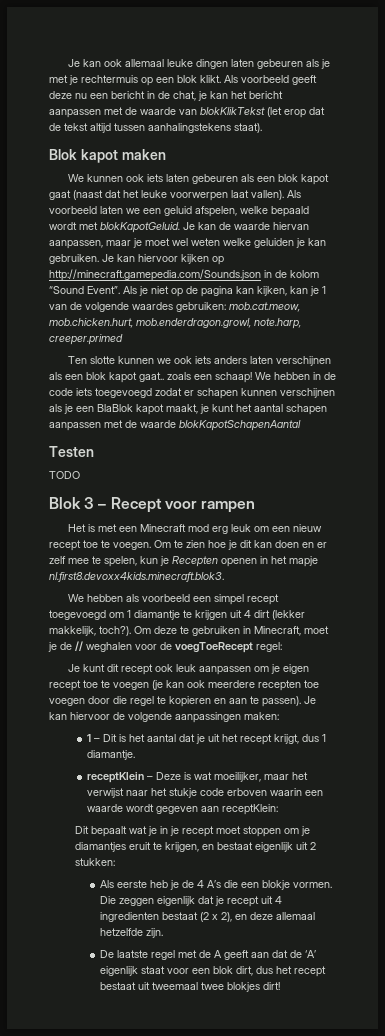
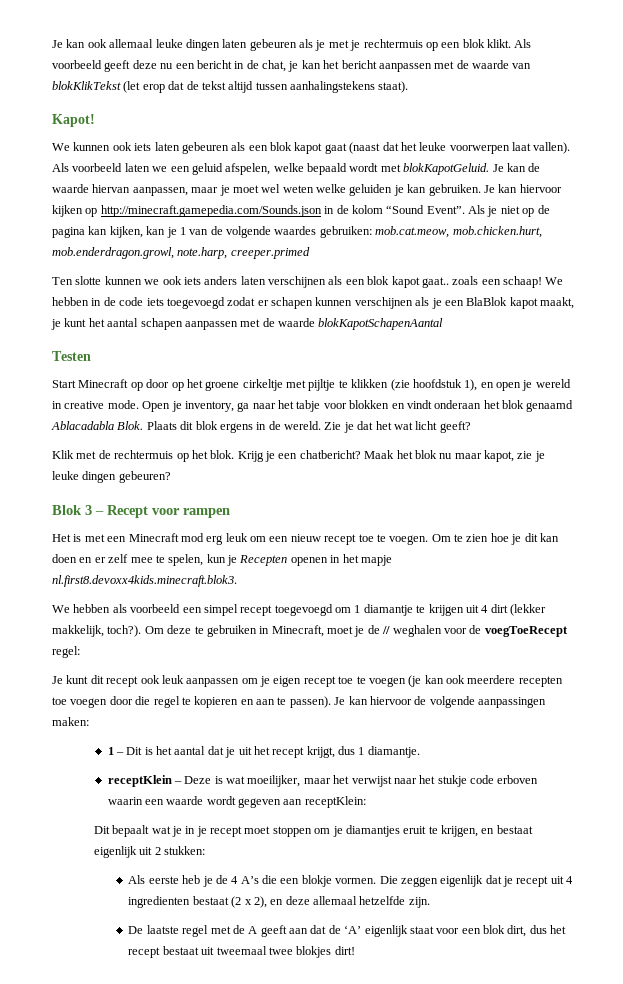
[49,149,166,163] Blok kapot maken -> [52,114,95,127] Kapot!
[49,471,80,479] TODO -> [52,379,571,391] [52,400,574,412] [51,421,471,433] [52,450,545,462] [52,471,171,483] Start Minecraft op door op het groene cirkeltje met pijltje te klikken (zie hoofdstuk 1), en open je wereld in creative mode. Open je inventory, ga naar het tabje voor blokken en vindt onderaan het blok genaamd Ablacadabla Blok. Plaats dit blok ergens in de wereld. Zie je dat het wat licht geeft? // Klik met de rechtermuis op het blok. Krijg je een chatbericht? Maak het blok nu maar kapot, zie je leuke dingen gebeuren?

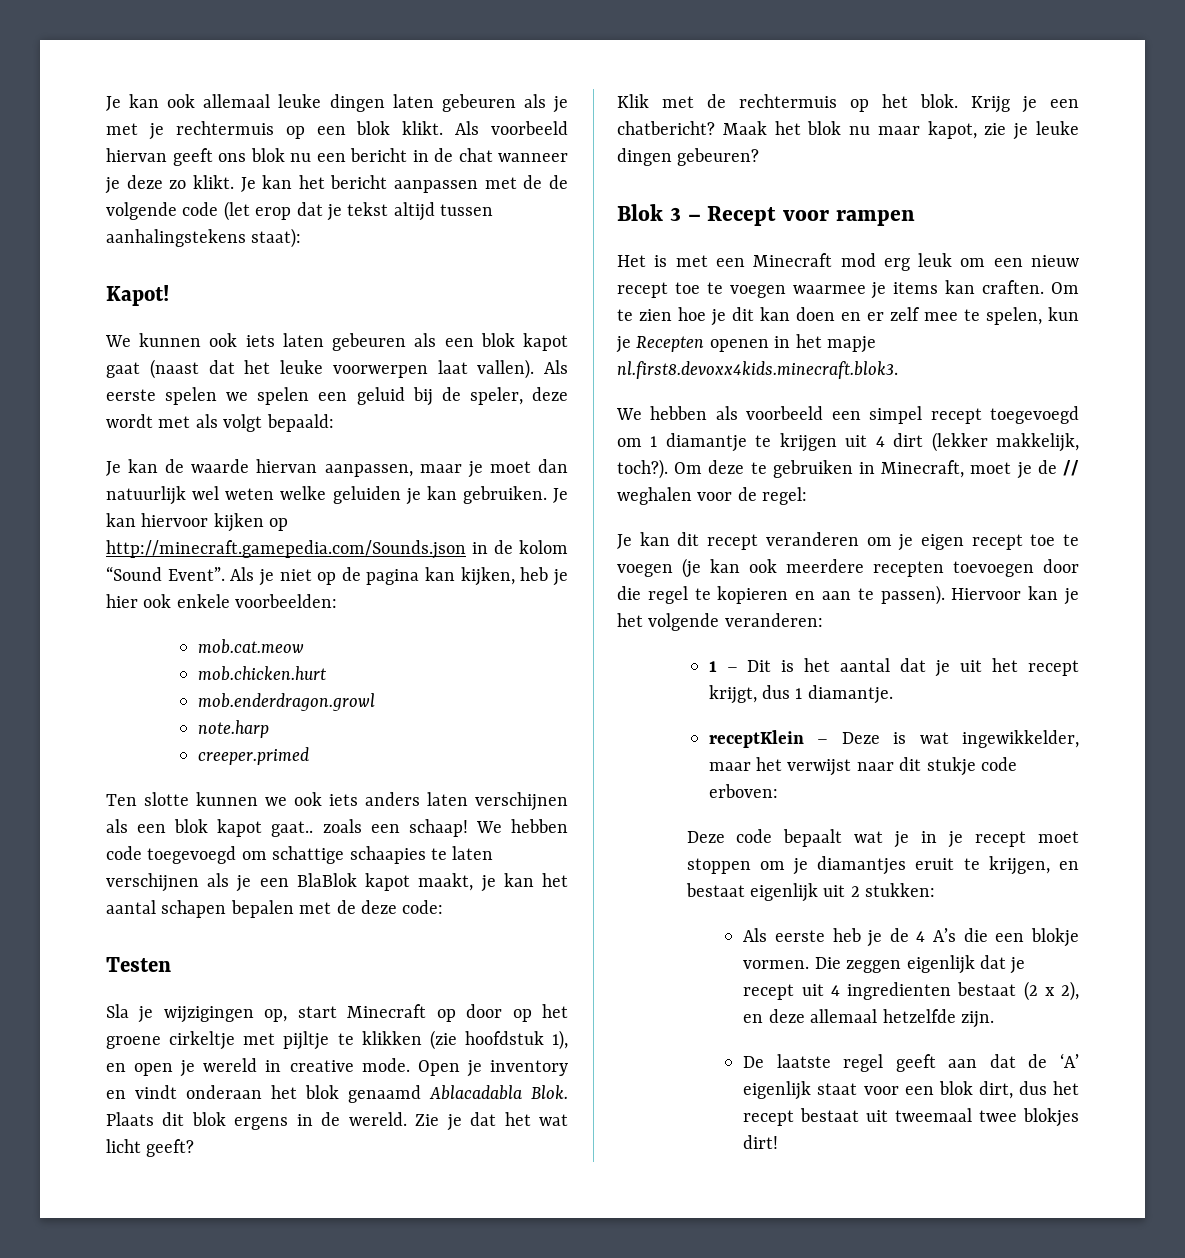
[104,60,157,72] geeft deze -> [106,148,285,166] hiervan geeft ons blok
[262,60,299,72] chat, je -> [458,148,568,162] [105,175,256,194] chat wanneer je deze zo klikt. Je
[472,60,532,69] [52,81,121,90] waarde van blokKlikTekst -> [549,175,568,189] [106,202,219,220] de volgende code
[186,81,199,90] de -> [327,204,342,221] je
[378,81,409,93] staat). -> [251,228,302,248] staat):
[72,163,490,175] voorbeeld laten we een geluid afspelen, welke bepaald wordt met blokKapotGeluid. -> [106,387,568,406] [106,414,334,432] eerste spelen we spelen een geluid bij de speler, deze wordt met als volgt bepaald: //
(259, 189) none -> [537,459,568,473] [106,486,186,505] dan natuurlijk
[146,226,542,238] [52,247,228,259] kan je 1 van de volgende waardes gebruiken: mob.cat.meow, mob.chicken.hurt, mob.enderdragon.growl, note.harp, -> [520,567,568,586] [106,594,338,608] [197,639,304,654] [197,666,326,681] [197,693,375,711] [197,720,269,738] heb je hier ook enkele voorbeelden: // mob.cat.meow // mob.chicken.hurt // mob.enderdragon.growl // note.harp //
[91,297,353,309] in de code iets toegevoegd zodat er schapen kunnen -> [106,846,494,864] code toegevoegd om schattige schaapies te laten
[64,318,87,327] kunt -> [503,873,534,887] kan
[184,318,444,330] aanpassen met de waarde blokKapotSchapenAantal -> [230,900,444,918] bepalen met de deze code:
[52,380,76,388] Start -> [106,1004,337,1023] Sla je wijzigingen op, start
[184,400,390,412] inventory, ga naar het tabje voor blokken -> [489,1060,568,1076] inventory
[389,535,429,545] voegen. -> [729,280,1045,299] voegen waarmee je items kan craften.
[484,626,568,637] voegToeRecept -> (757, 494) none
[66,675,89,684] kunt -> [639,532,670,546] kan
[140,675,240,687] ook leuk aanpassen -> [765,532,859,546] veranderen
[52,697,108,708] toe voegen -> [953,561,1034,577] toevoegen
[334,696,546,708] [52,717,89,726] Je kan hiervoor de volgende aanpassingen maken: -> [951,586,1079,605] [617,613,823,631] Hiervoor kan je het volgende veranderen:
[247,775,301,787] moeilijker, -> [962,730,1079,748] ingewikkelder,
[419,775,436,784] het -> [899,757,922,771] dit
[497,775,539,784] [107,796,366,808] [93,826,110,834] erboven waarin een waarde wordt gegeven aan receptKlein: // Dit -> [708,784,778,798] [686,829,773,843] erboven: // Deze code
[210,925,258,934] met de A -> (884, 1063) none

